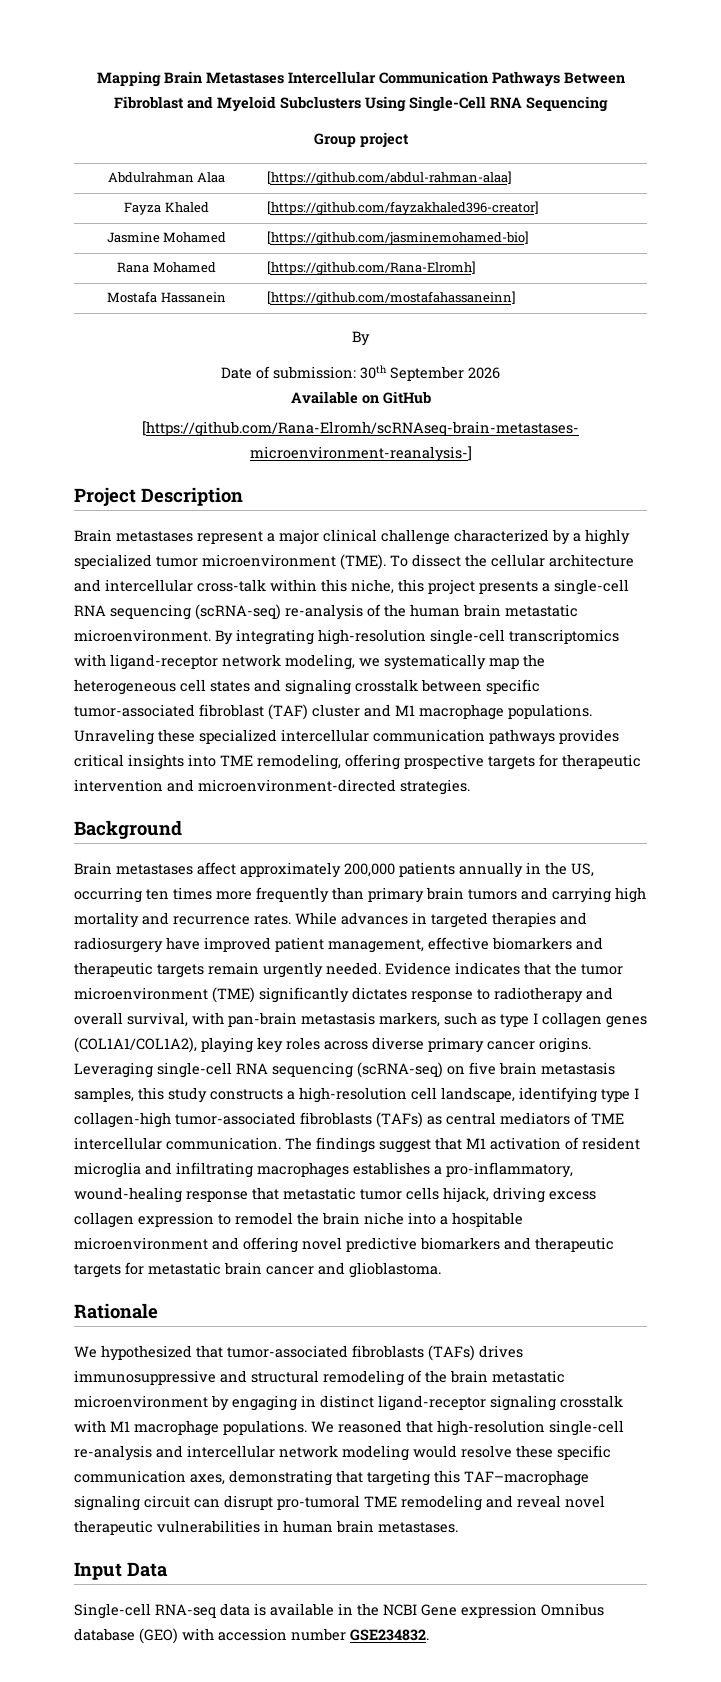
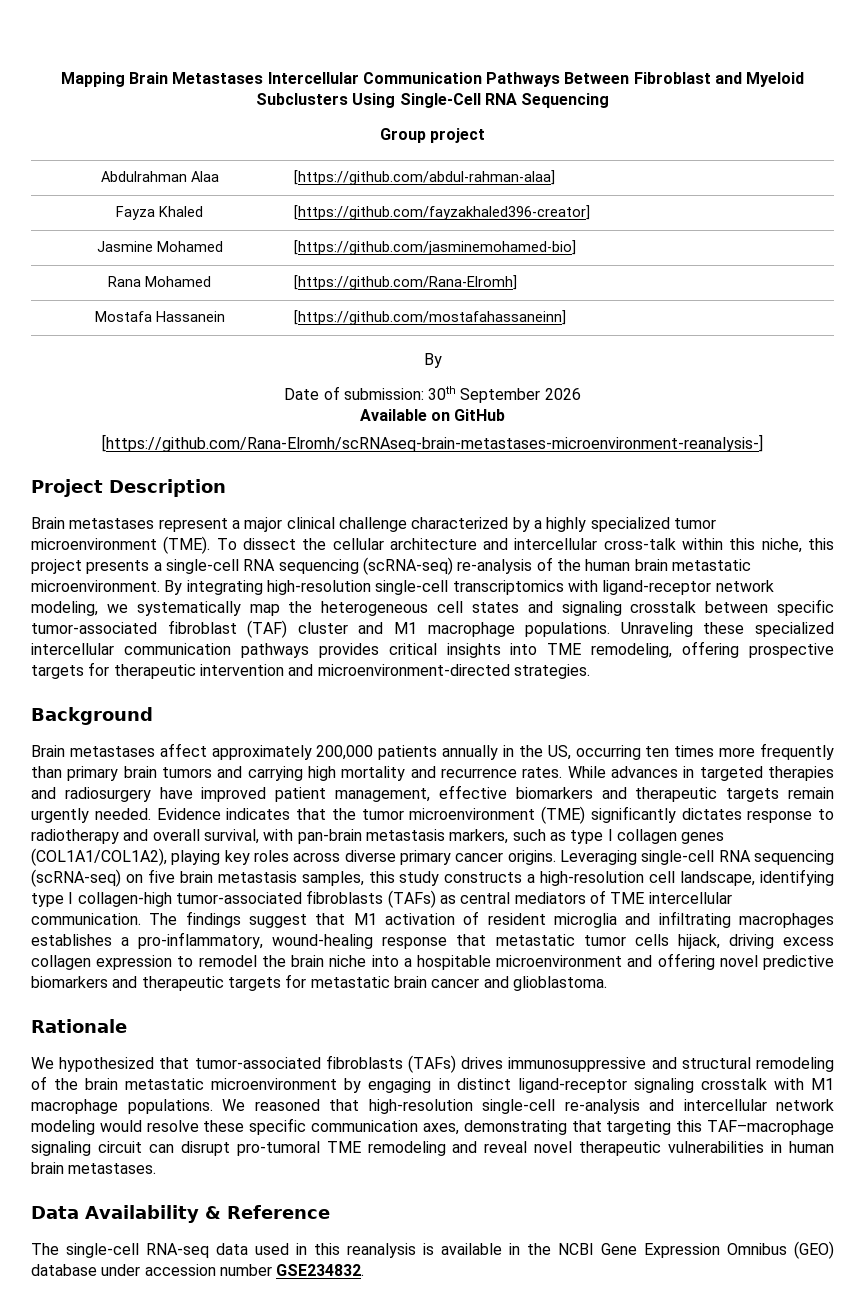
[74,1562,122,1580] Input -> (157, 1168) none
[74,1603,250,1619] // Single-cell RNA-seq data -> [85,1205,330,1223] [31,1243,416,1258] Availability & Reference // The single-cell RNA-seq data used in this reanalysis
[461,1603,604,1618] [74,1628,214,1644] expression Omnibus database (GEO) with -> [644,1241,834,1259] [31,1264,141,1276] Expression Omnibus (GEO) database under

